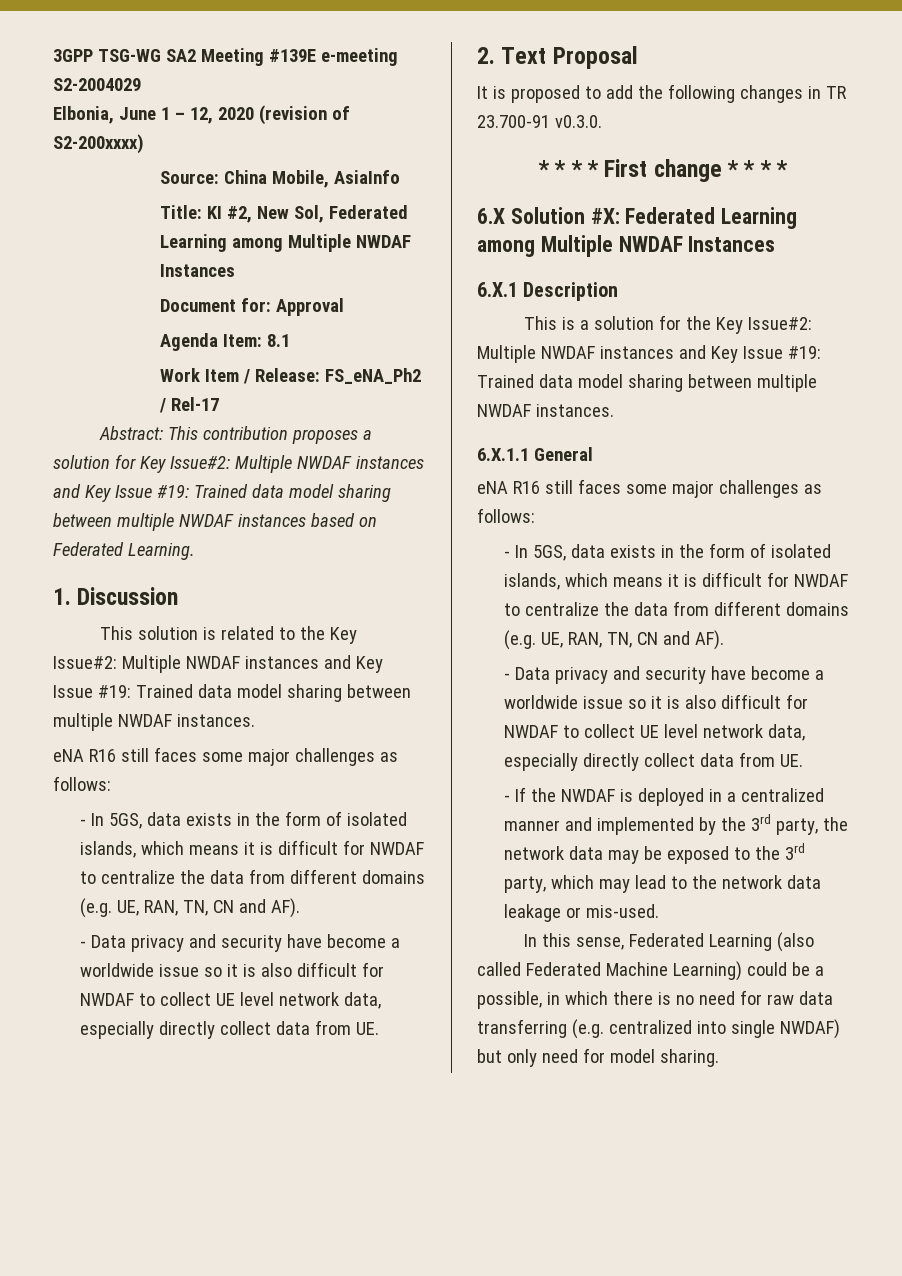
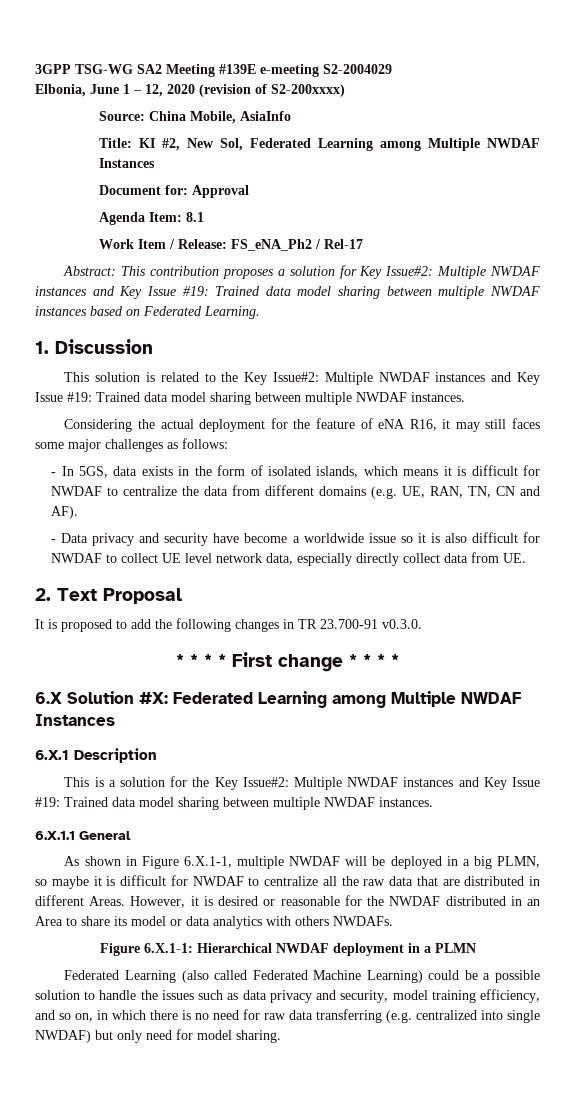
[53,749,116,762] eNA R16 -> [64,418,480,432] Considering the actual deployment for the feature of eNA R16, it may
[477,479,822,498] [477,508,535,523] [503,543,831,561] [503,572,848,590] [503,601,849,616] [503,630,724,650] [503,666,824,684] [503,694,808,709] [503,724,805,741] [503,752,803,771] [503,787,824,806] [503,814,848,835] [503,843,805,864] [503,875,821,893] [503,904,659,922] [523,933,624,950] eNA R16 still faces some major challenges as follows: // - In 5GS, data exists in the form of isolated islands, which means it is difficult for NWDAF to centralize the data from different domains (e.g. UE, RAN, TN, CN and AF). // - Data privacy and security have become a worldwide issue so it is also difficult for NWDAF to collect UE level network data, especially directly collect data from UE. // - If the NWDAF is deployed in a centralized manner and implemented by the 3rd party, the network data may be exposed to the 3rd party, which may lead to the network data leakage or mis-used. // In this sense, -> [64,856,541,869] [35,875,540,889] [35,895,540,908] [35,916,393,929] [99,943,476,956] As shown in Figure 6.X.1-1, multiple NWDAF will be deployed in a big PLMN, so maybe it is difficult for NWDAF to centralize all the raw data that are distributed in different Areas. However, it is desired or reasonable for the NWDAF distributed in an Area to share its model or data analytics with others NWDAFs. // Figure 6.X.1-1: Hierarchical NWDAF deployment in a PLMN //
[477,991,542,1009] possible, -> [494,970,540,983] [35,989,540,1003] [35,1010,93,1022] possible solution to handle the issues such as data privacy and security, model training efficiency, and so on,

